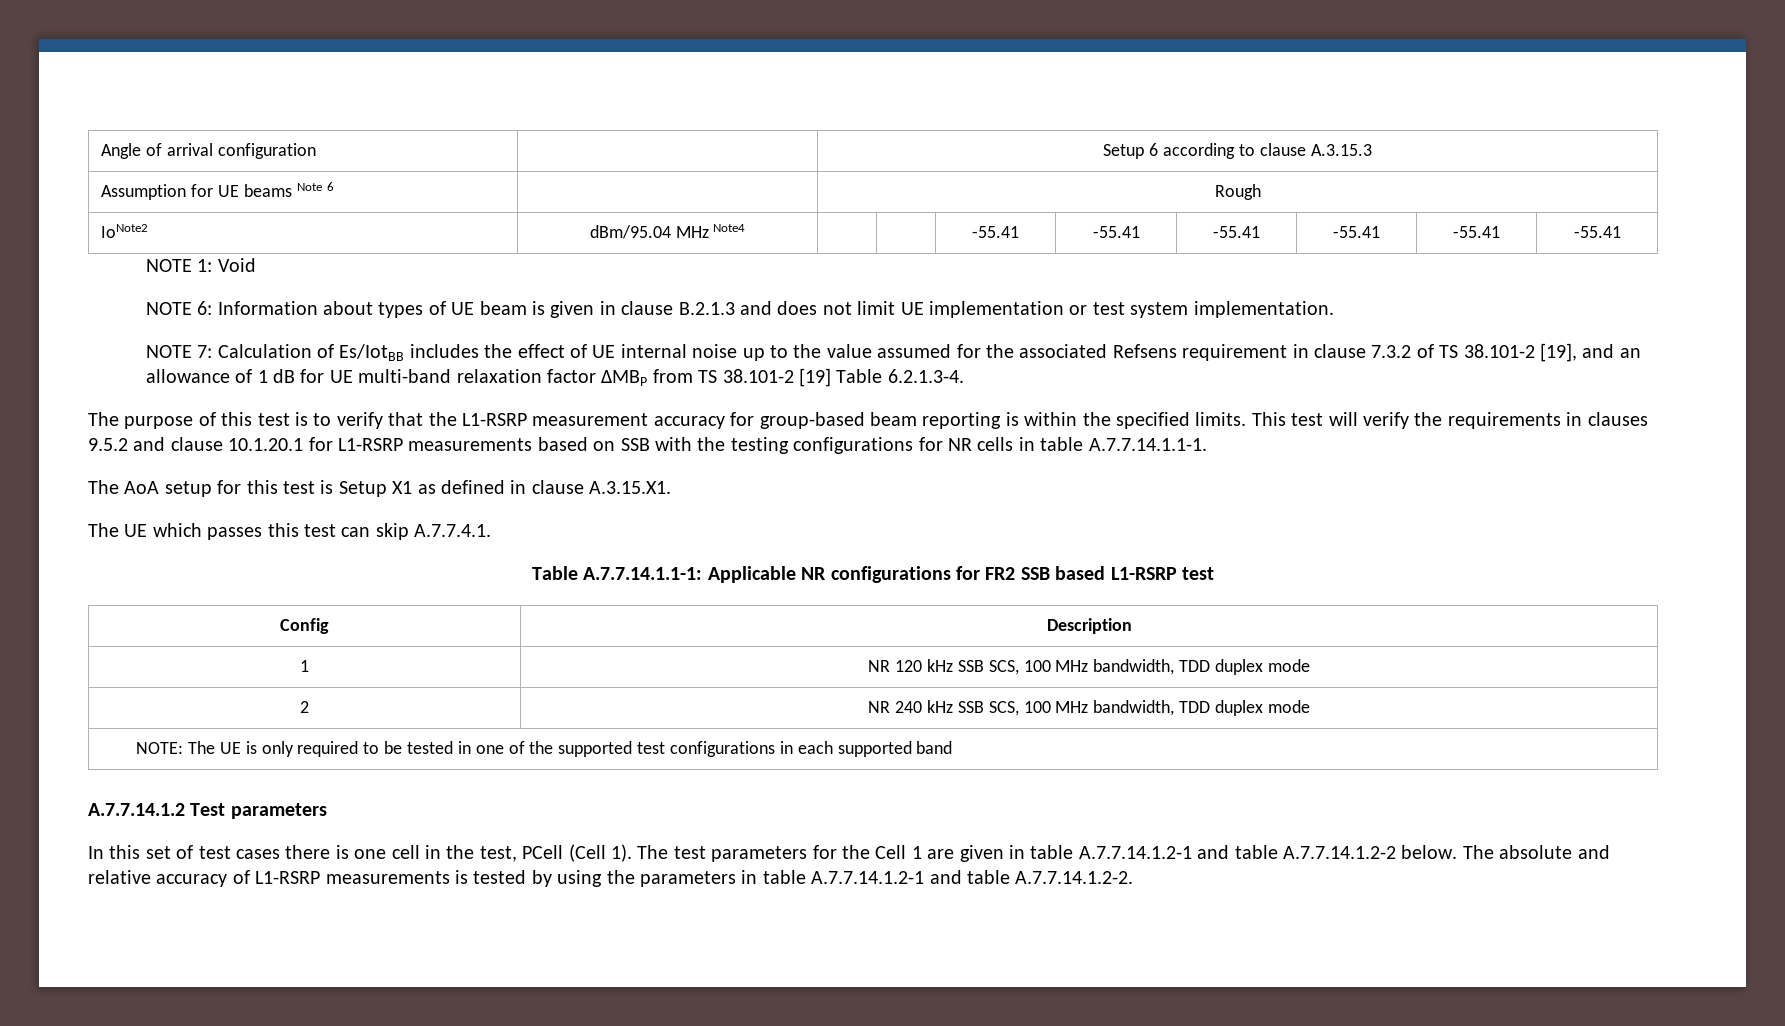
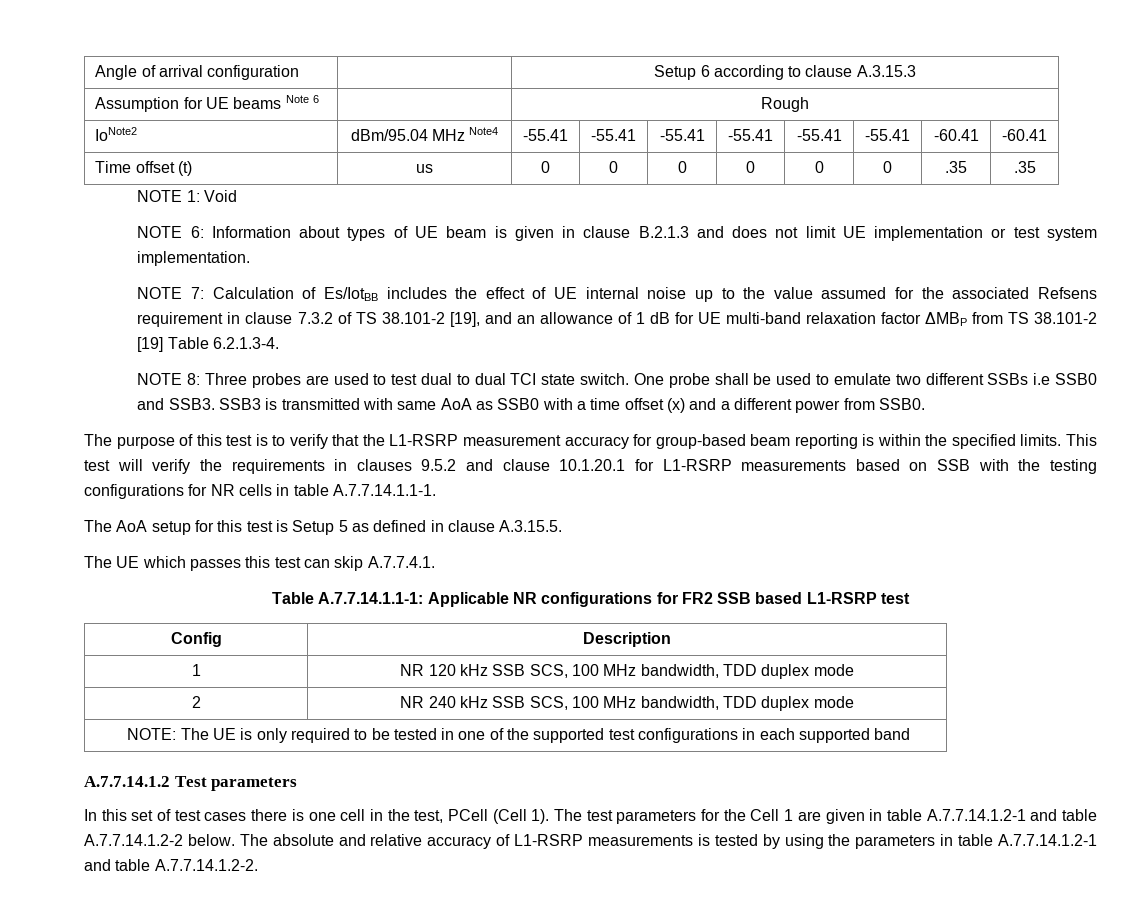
[972,226,1019,238] [1092,226,1140,238] [1213,226,1260,238] [1333,226,1380,238] [1453,226,1500,238] [1573,226,1621,238] | | -55.41 | -55.41 | -55.41 | -55.41 | -55.41 | -55.41 -> [523,129,568,141] [591,129,636,141] [659,129,705,141] [728,129,773,141] [796,129,842,141] [865,129,910,141] [933,129,979,141] [1002,129,1047,141] [95,161,192,176] [416,164,433,173] [541,161,550,173] [609,161,618,173] [677,161,687,173] [746,161,755,173] [814,161,824,173] [883,161,892,173] [945,161,967,173] [1013,161,1036,173] -55.41 | -55.41 | -55.41 | -55.41 | -55.41 | -55.41 | -60.41 | -60.41 // Time offset (t) | us | 0 | 0 | 0 | 0 | 0 | 0 | .35 | .35
(964, 376) none -> [137,373,1097,388] [137,398,925,413] // NOTE 8: Three probes are used to test dual to dual TCI state switch. One probe shall be used to emulate two different SSBs i.e SSB0 and SSB3. SSB3 is transmitted with same AoA as SSB0 with a time offset (x) and a different power from SSB0.
[392,481,413,494] X1 -> [338,520,348,532] 5
[589,481,672,494] A.3.15.X1. -> [499,520,563,532] A.3.15.5.

